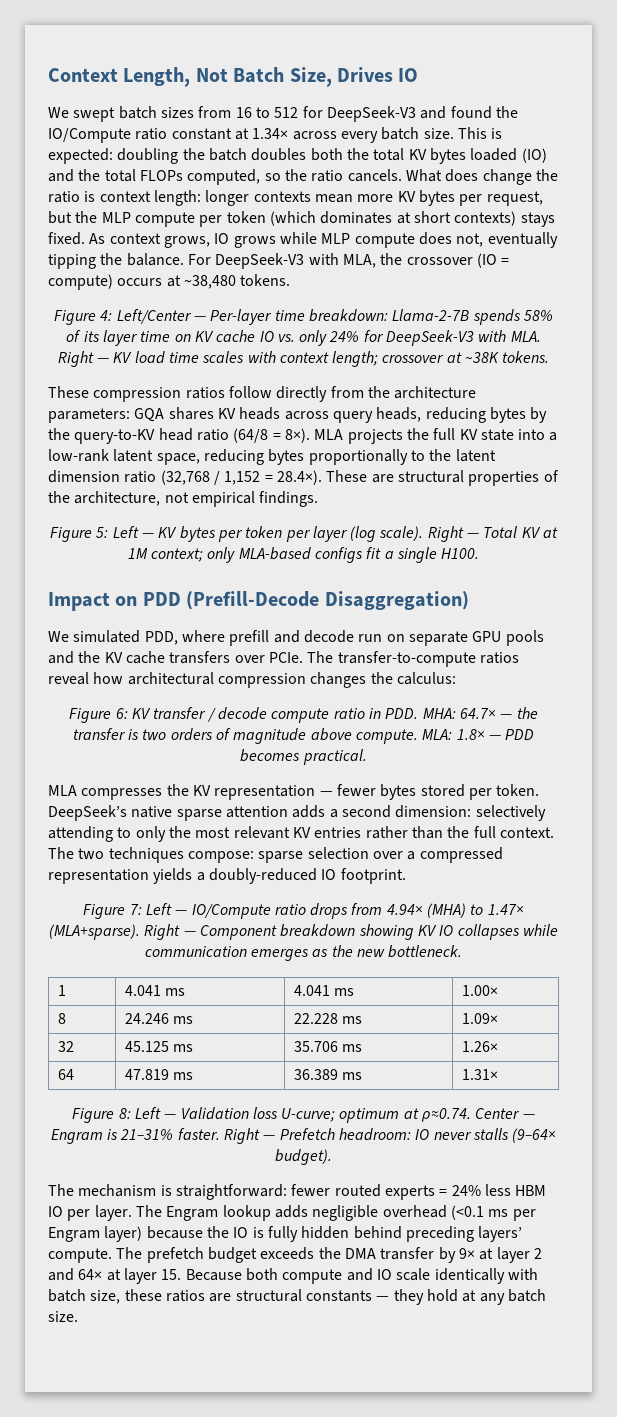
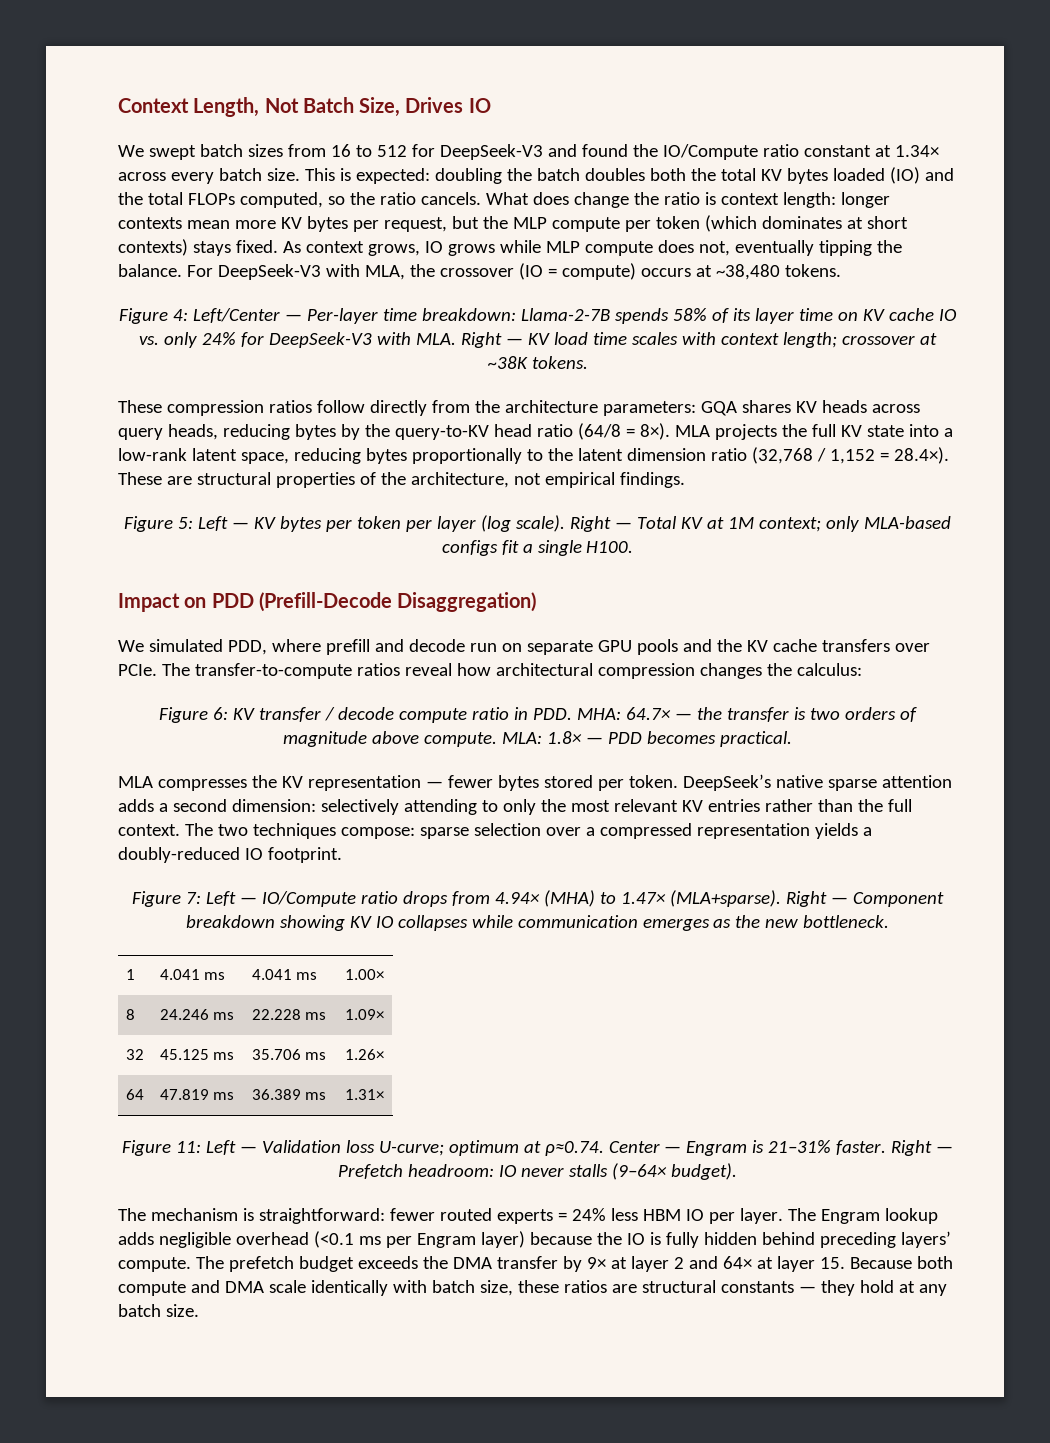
[118,1108,131,1119] 8: -> [175,1141,201,1153] 11:
[376,1269,392,1280] IO -> [224,1281,264,1293] DMA

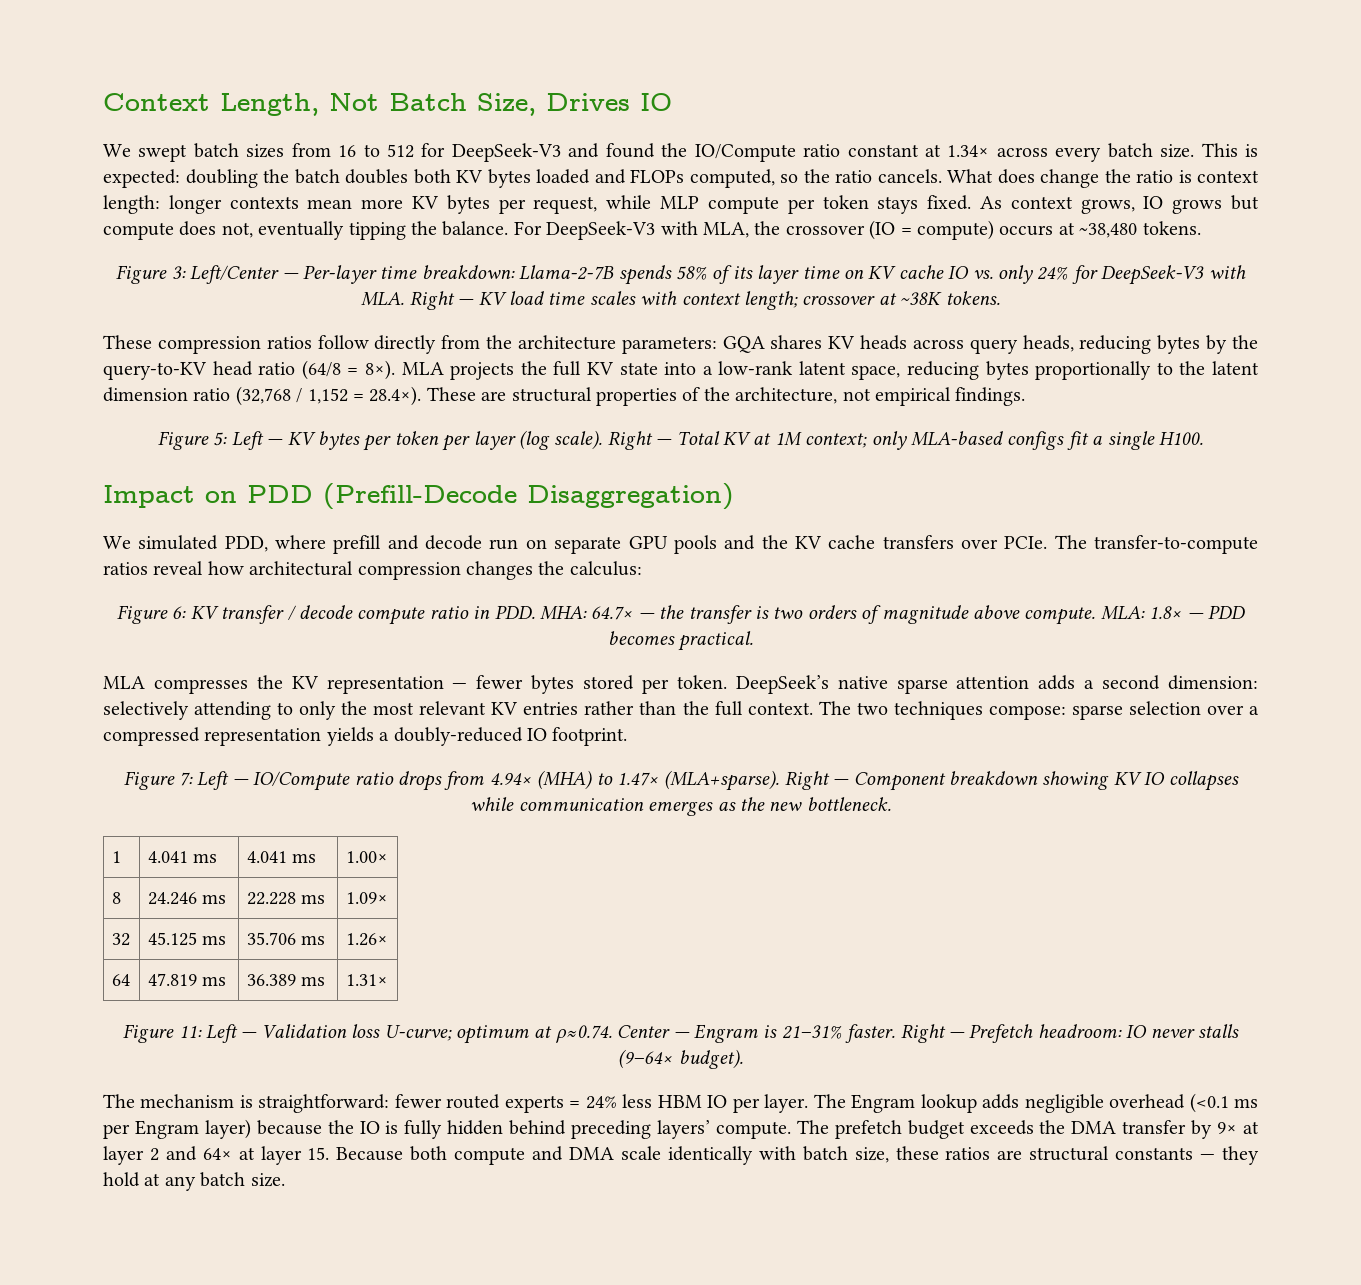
[690,168,756,181] the total -> (451, 176) none
[889,167,954,184] [118,192,183,205] (IO) and the total -> [594,169,626,184] and
[451,216,508,229] but the -> [606,195,652,209] while
[704,215,908,232] [118,239,188,256] (which dominates at short contexts) -> (869, 202) none
[499,240,580,253] while MLP -> [1231,195,1260,210] but
[173,309,189,321] 4: -> [171,266,186,279] 3:

